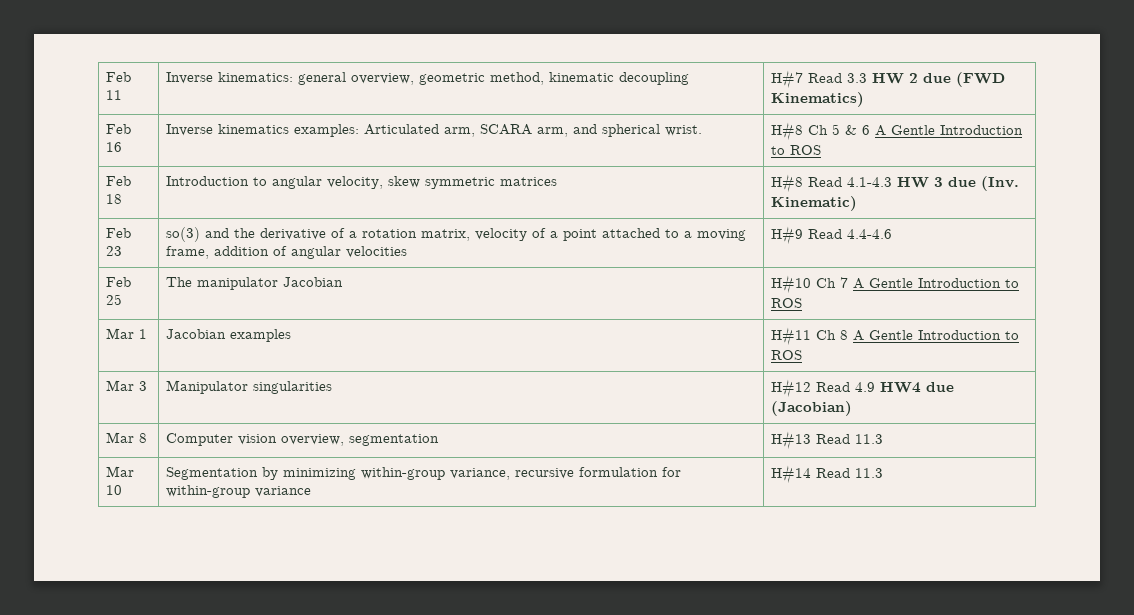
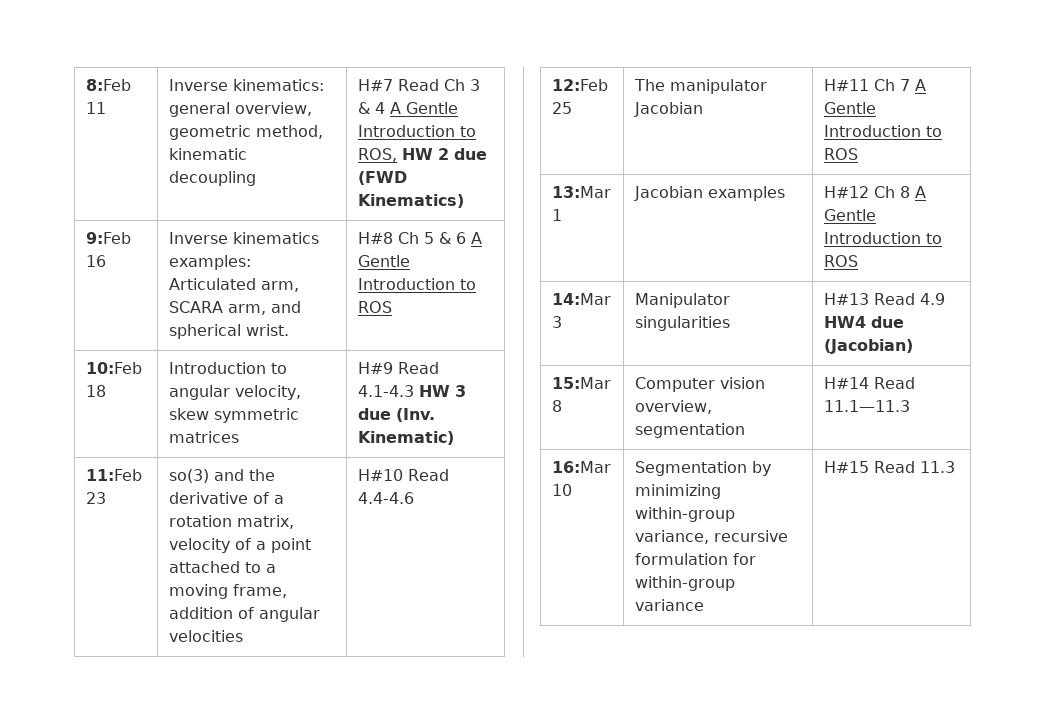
[106,72,132,82] Feb -> [85,79,132,91] 8:Feb
[847,73,868,83] 3.3 -> [443,79,480,91] [357,102,458,114] [357,125,476,137] [357,148,397,162] Ch 3 & 4 A Gentle Introduction to ROS,
[106,124,132,134] Feb -> [85,232,132,244] 9:Feb
[106,176,132,186] Feb -> [85,362,143,374] 10:Feb
[771,174,804,193] H#8 -> [357,362,393,374] H#9
[106,228,132,238] Feb -> [85,469,143,481] 11:Feb
[771,226,804,245] H#9 -> [357,469,403,481] H#10
[106,277,132,287] Feb -> [551,79,609,91] 12:Feb
[771,275,812,294] H#10 -> [823,79,869,91] H#11
[106,328,135,339] Mar -> [551,186,611,198] 13:Mar
[771,327,812,346] H#11 -> [823,186,869,198] H#12
[106,380,135,391] Mar -> [551,293,611,305] 14:Mar
[771,379,812,398] H#12 -> [823,293,869,305] H#13
[106,432,135,443] Mar -> [551,377,611,389] 15:Mar
[771,431,884,450] [106,466,135,477] H#13 Read 11.3 // Mar -> [823,377,915,389] [823,400,910,412] [551,461,611,473] H#14 Read 11.1—11.3 // 16:Mar
[771,465,812,484] H#14 -> [823,461,869,473] H#15

